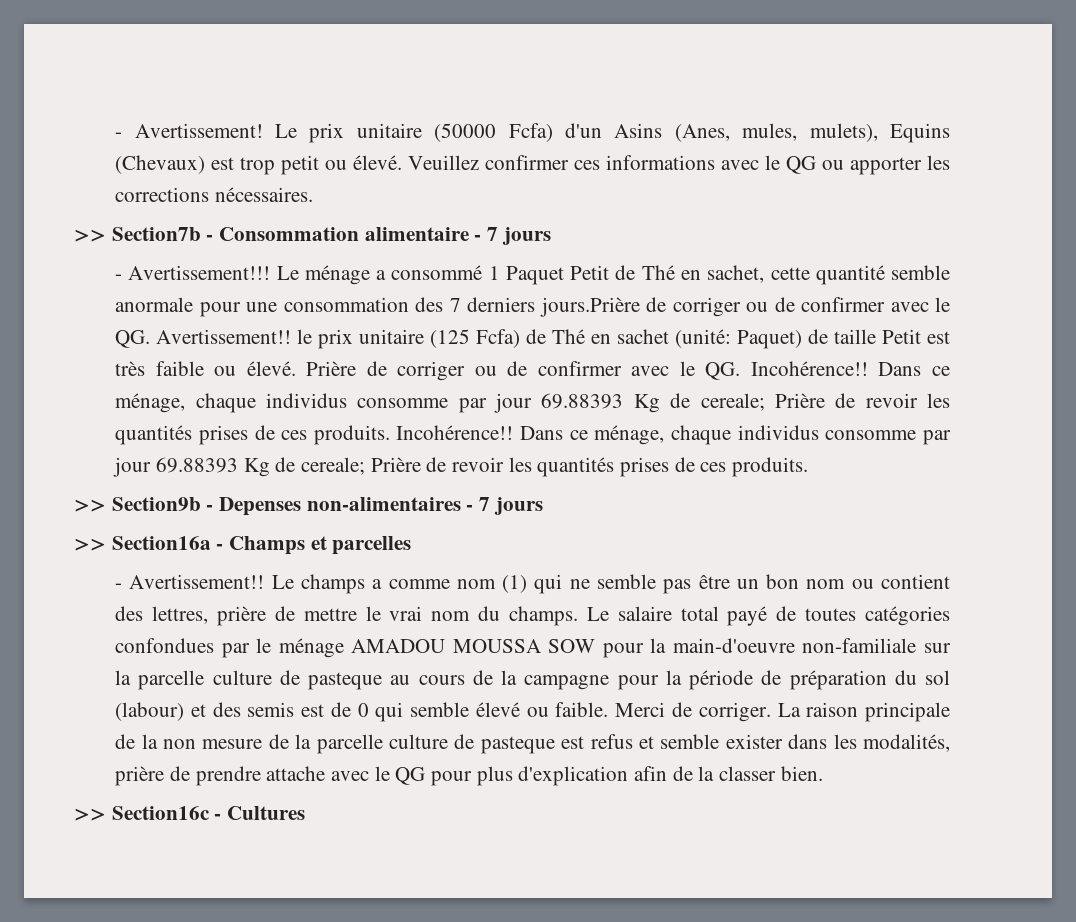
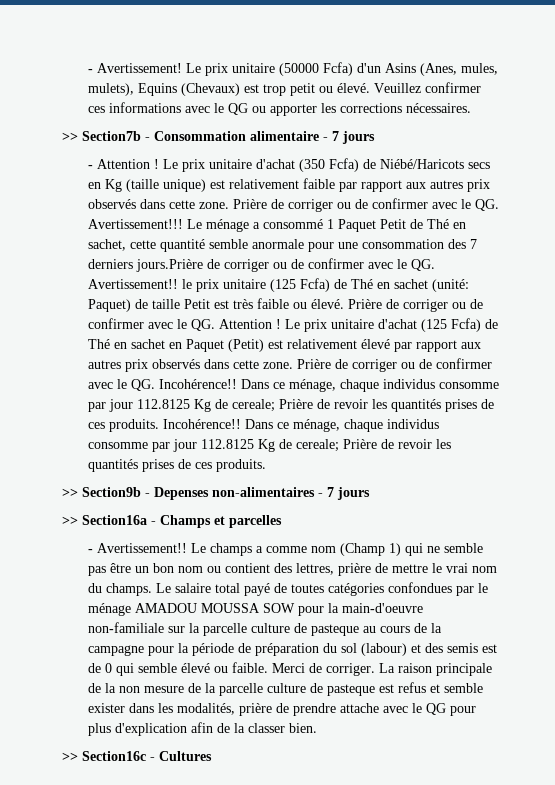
(123, 277) none -> [96,158,490,172] [87,178,490,192] [87,198,499,212] Attention ! Le prix unitaire d'achat (350 Fcfa) de Niébé/Haricots secs en Kg (taille unique) est relativement faible par rapport aux autres prix observés dans cette zone. Prière de corriger ou de confirmer avec le QG.
[750,361,950,376] [115,393,624,413] Incohérence!! Dans ce ménage, chaque individus consomme par jour 69.88393 -> [218,318,498,332] [87,339,481,352] [87,358,492,372] [87,379,499,392] [87,399,190,412] Attention ! Le prix unitaire d'achat (125 Fcfa) de Thé en sachet en Paquet (Petit) est relativement élevé par rapport aux autres prix observés dans cette zone. Prière de corriger ou de confirmer avec le QG. Incohérence!! Dans ce ménage, chaque individus consomme par jour 112.8125
[155,457,238,473] 69.88393 -> [200,439,254,449] 112.8125
[502,575,528,593] (1) -> [339,543,401,556] (Champ 1)

